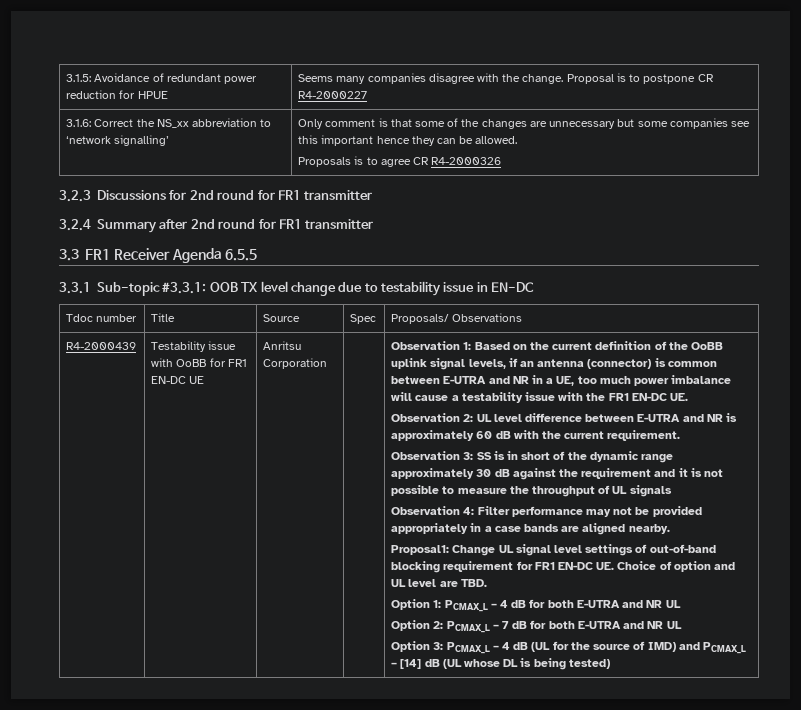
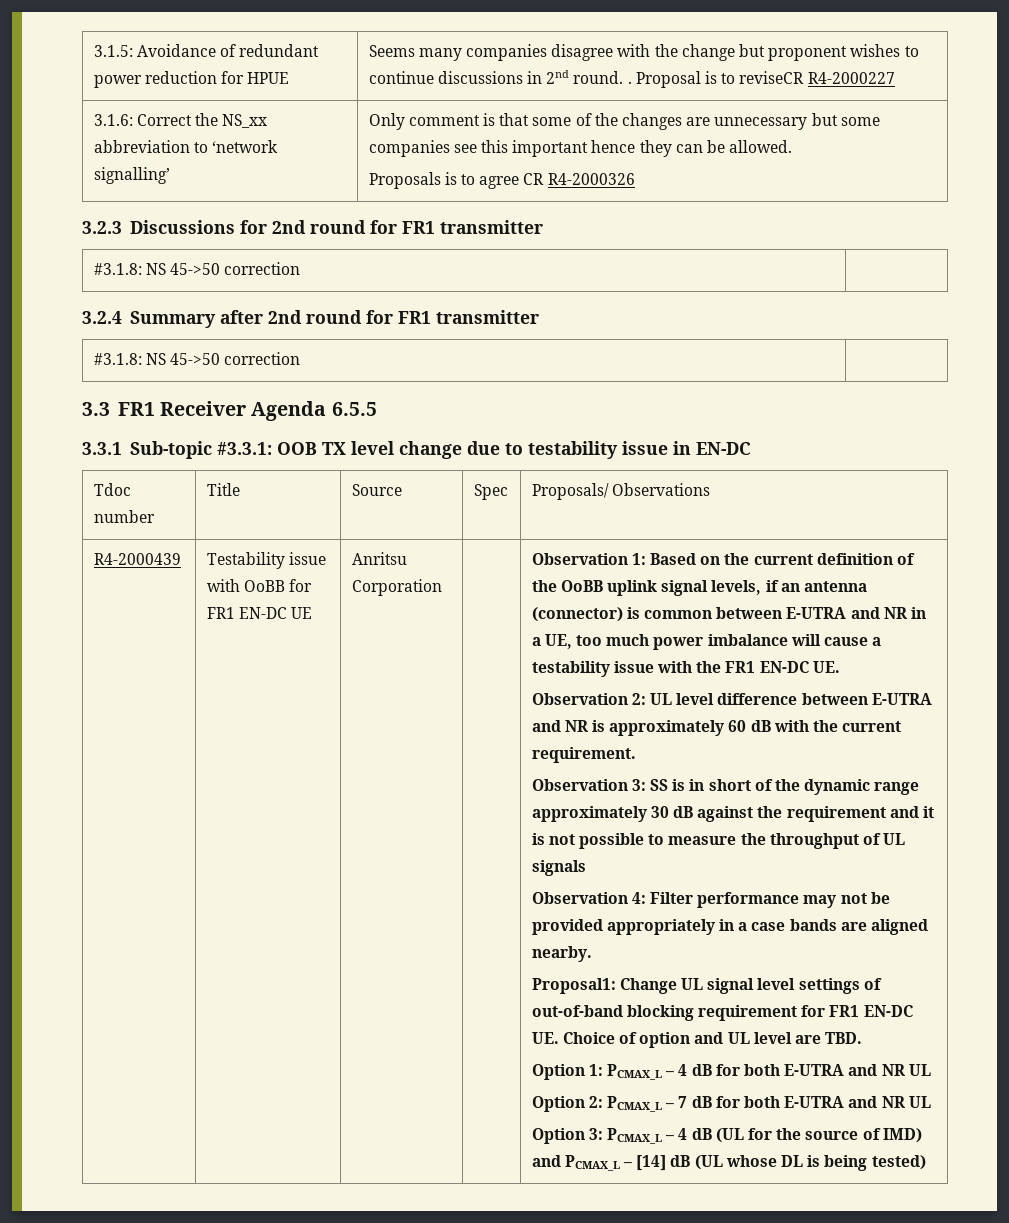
[522,74,564,84] change. -> [681,44,919,61] [368,70,632,84] change but proponent wishes to continue discussions in 2nd round. .
[643,74,714,84] postpone CR -> [739,71,805,84] reviseCR
(373, 195) none -> [93,262,301,275] // #3.1.8: NS 45->50 correction |
(374, 224) none -> [93,352,301,365] // #3.1.8: NS 45->50 correction |

